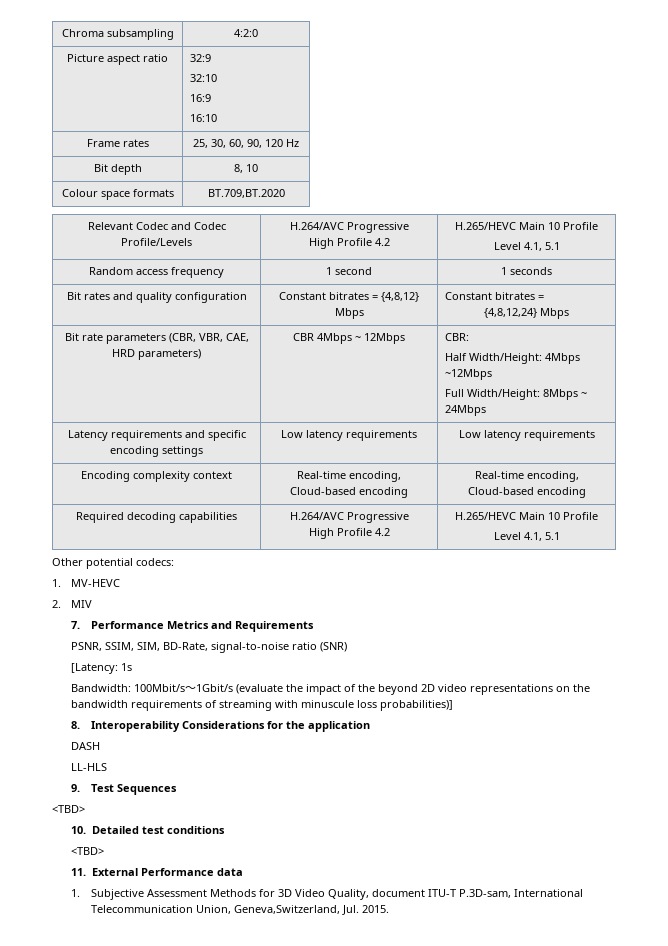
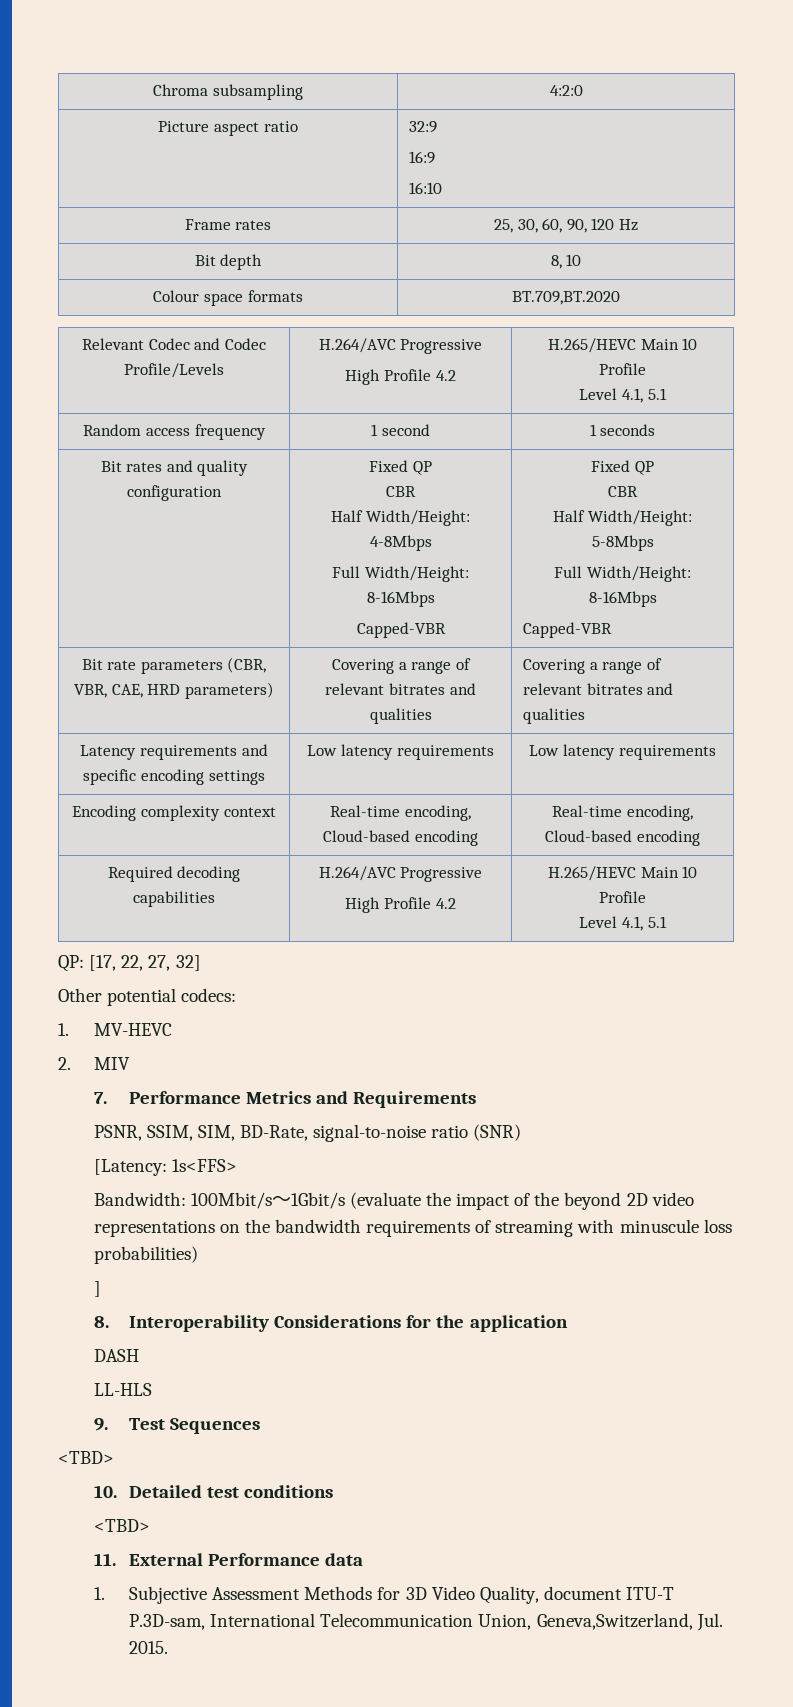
[189,74,217,82] // 32:10 -> (438, 127) none
[279,292,419,302] [334,308,364,319] [444,292,544,300] [483,308,569,319] Constant bitrates = {4,8,12} Mbps | Constant bitrates = // {4,8,12,24} Mbps -> [369,460,432,475] [386,486,416,497] [331,510,470,526] [369,535,432,551] [332,566,469,582] [366,591,435,607] [356,622,446,638] [591,460,654,475] [608,486,638,497] [553,510,692,526] [591,535,654,551] [554,566,691,582] [588,591,657,607] [523,622,613,638] Fixed QP // CBR // Half Width/Height: 4-8Mbps // Full Width/Height: 8-16Mbps // Capped-VBR | Fixed QP // CBR // Half Width/Height: 5-8Mbps // Full Width/Height: 8-16Mbps // Capped-VBR
[293,333,405,344] [444,333,469,341] [444,353,580,364] [444,369,492,380] [444,389,587,400] [444,405,486,416] CBR 4Mbps ~ 12Mbps | CBR: // Half Width/Height: 4Mbps ~12Mbps // Full Width/Height: 8Mbps ~ 24Mbps -> [332,658,471,674] [325,683,476,695] [369,708,432,724] [523,658,662,674] [523,683,674,695] [523,708,586,724] Covering a range of relevant bitrates and qualities | Covering a range of relevant bitrates and qualities
(560, 536) none -> [58,955,201,972] // QP: [17, 22, 27, 32]
[121,663,133,671] 1s -> [171,1159,237,1172] 1s<FFS>
[380,700,454,711] probabilities)] -> [93,1246,198,1264] [93,1281,101,1297] probabilities) // ]

